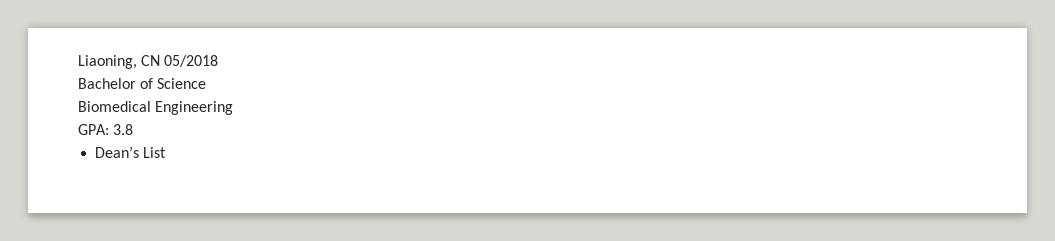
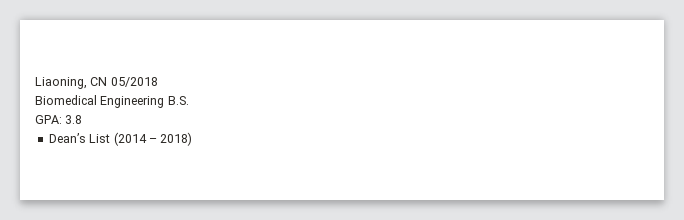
[78,78,207,89] // Bachelor of Science -> (158, 82) none
(234, 108) none -> [167,96,189,105] B.S.
(167, 152) none -> [113,132,193,146] (2014 – 2018)

